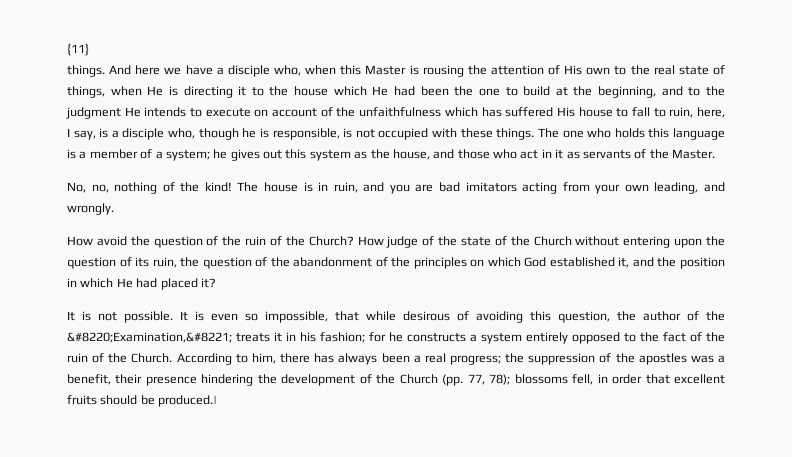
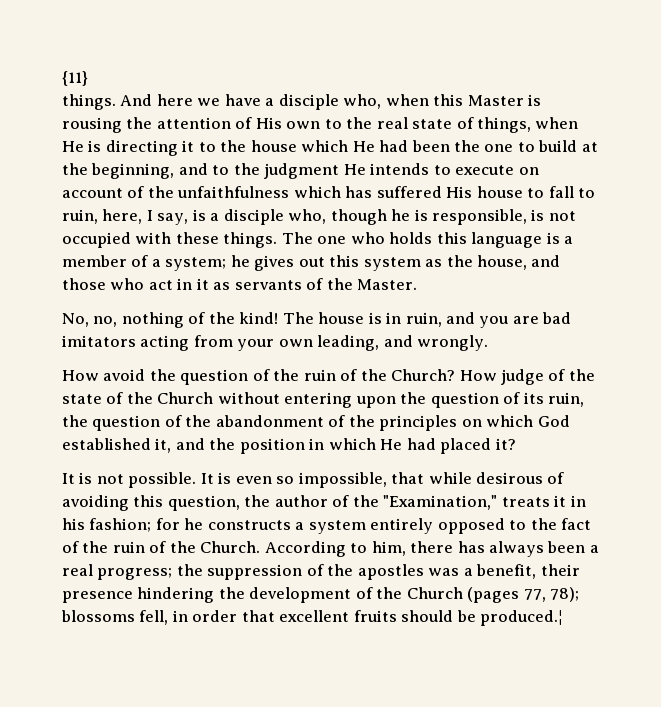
[67,332,232,343] &#8220;Examination,&#8221; -> [383,495,498,510] "Examination,"
[442,374,464,386] (pp. -> [467,587,520,603] (pages
[158,395,218,407] produced.| -> [480,610,564,626] produced.¦

